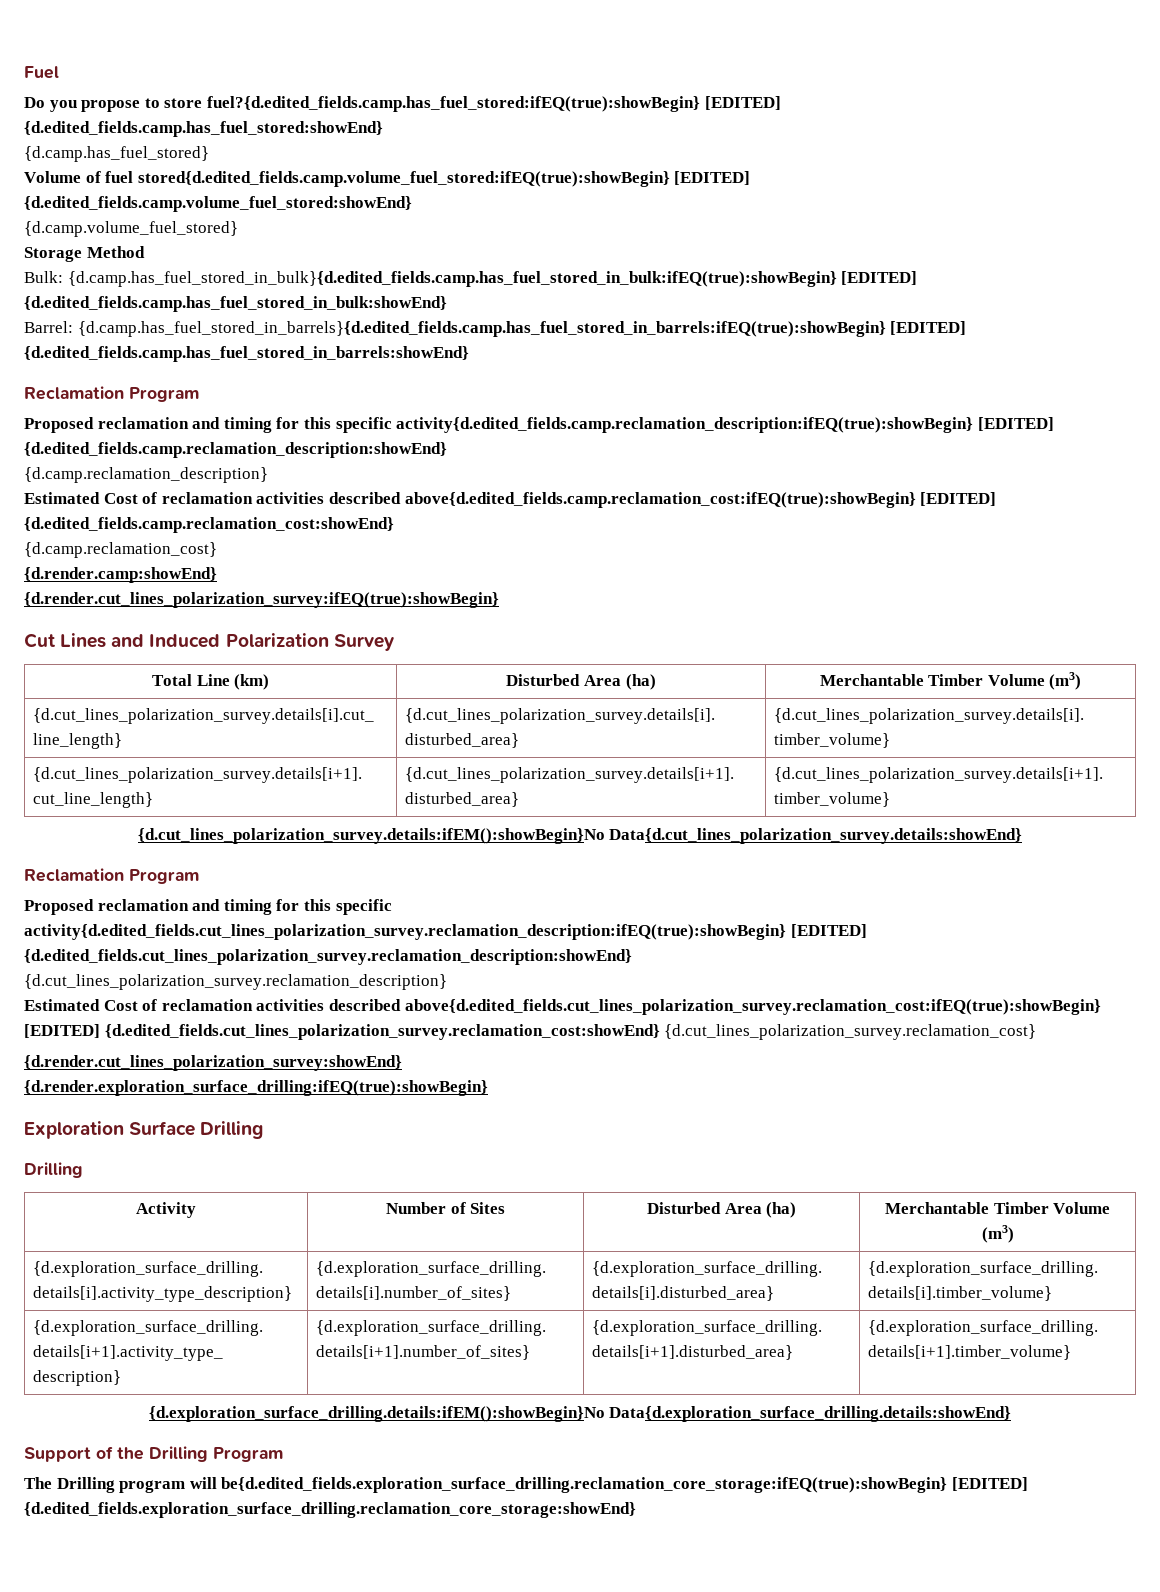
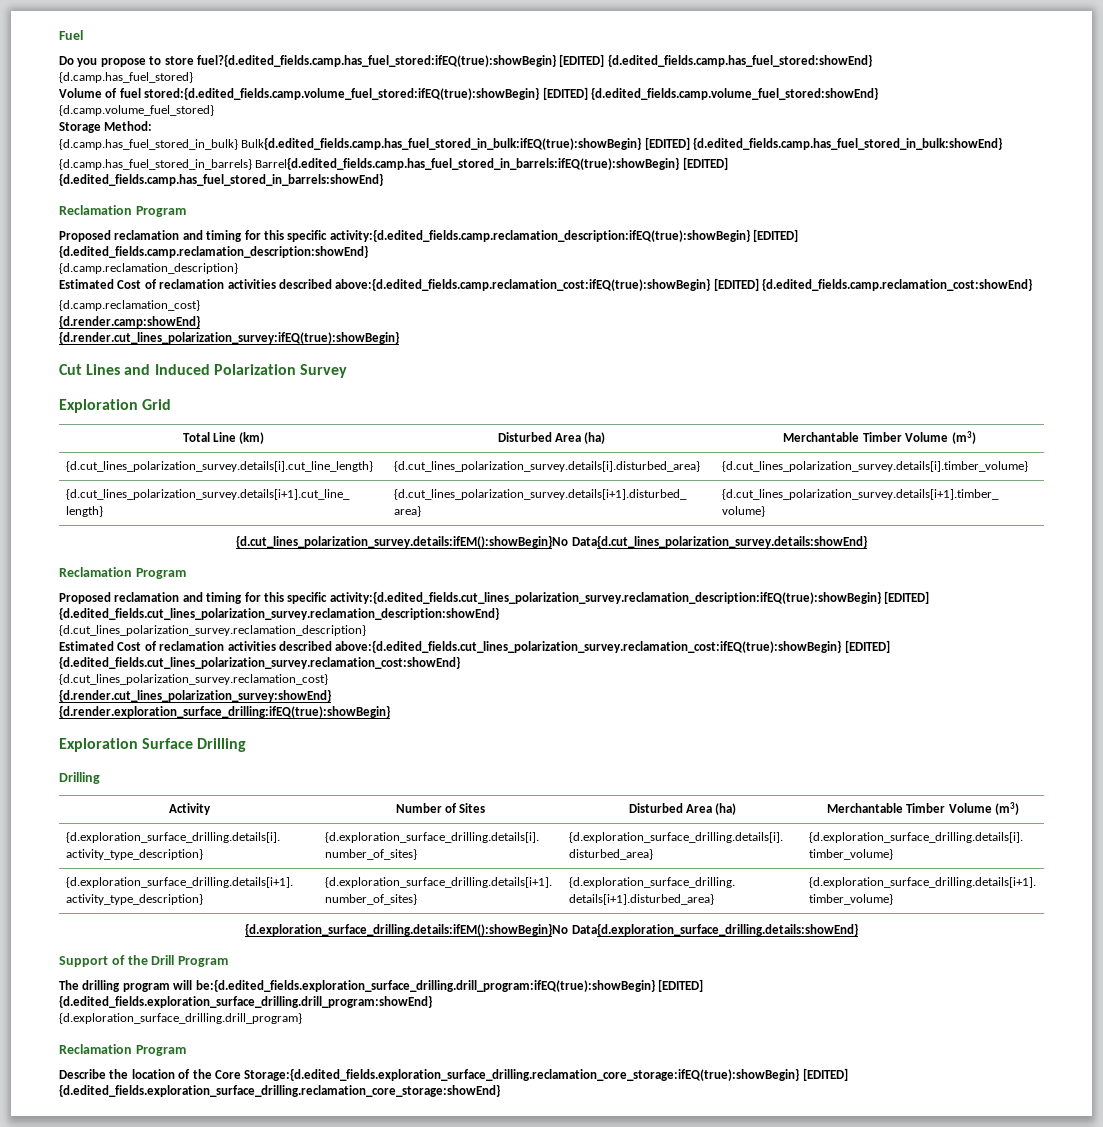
[137,171,670,187] stored{d.edited_fields.camp.volume_fuel_stored:ifEQ(true):showBegin} -> [144,87,540,100] stored:{d.edited_fields.camp.volume_fuel_stored:ifEQ(true):showBegin}
[86,246,145,258] [24,271,837,287] Method // Bulk: {d.camp.has_fuel_stored_in_bulk}{d.edited_fields.camp.has_fuel_stored_in_bulk:ifEQ(true):showBegin} -> [104,121,153,131] [59,137,642,150] Method: // {d.camp.has_fuel_stored_in_bulk} Bulk{d.edited_fields.camp.has_fuel_stored_in_bulk:ifEQ(true):showBegin}
[24,321,886,337] Barrel: {d.camp.has_fuel_stored_in_barrels}{d.edited_fields.camp.has_fuel_stored_in_barrels:ifEQ(true):showBegin} -> [59,157,680,170] {d.camp.has_fuel_stored_in_barrels} Barrel{d.edited_fields.camp.has_fuel_stored_in_barrels:ifEQ(true):showBegin}
[396,417,974,433] activity{d.edited_fields.camp.reclamation_description:ifEQ(true):showBegin} -> [329,229,750,242] activity:{d.edited_fields.camp.reclamation_description:ifEQ(true):showBegin}
[404,492,916,508] above{d.edited_fields.camp.reclamation_cost:ifEQ(true):showBegin} -> [335,278,711,291] above:{d.edited_fields.camp.reclamation_cost:ifEQ(true):showBegin}
(394, 642) none -> [59,399,172,413] // Exploration Grid
[24,924,786,940] activity{d.edited_fields.cut_lines_polarization_survey.reclamation_description:ifEQ(true):showBegin} -> [329,591,881,604] activity:{d.edited_fields.cut_lines_polarization_survey.reclamation_description:ifEQ(true):showBegin}
[404,999,1101,1015] above{d.edited_fields.cut_lines_polarization_survey.reclamation_cost:ifEQ(true):showBegin} -> [335,640,842,653] above:{d.edited_fields.cut_lines_polarization_survey.reclamation_cost:ifEQ(true):showBegin}
(660, 1032) none -> (460, 662) //
[149,1446,208,1462] Drilling -> [151,955,175,965] Drill
[56,1477,115,1493] Drilling -> [82,980,121,992] drilling
[221,1477,948,1493] be{d.edited_fields.exploration_surface_drilling.reclamation_core_storage:ifEQ(true):showBegin} -> [195,979,703,992] [59,995,432,1008] [59,1013,302,1024] [59,1044,186,1056] [59,1068,800,1081] be:{d.edited_fields.exploration_surface_drilling.drill_program:ifEQ(true):showBegin} [EDITED] {d.edited_fields.exploration_surface_drilling.drill_program:showEnd} // {d.exploration_surface_drilling.drill_program} // Reclamation Program // Describe the location of the Core Storage:{d.edited_fields.exploration_surface_drilling.reclamation_core_storage:ifEQ(true):showBegin}

